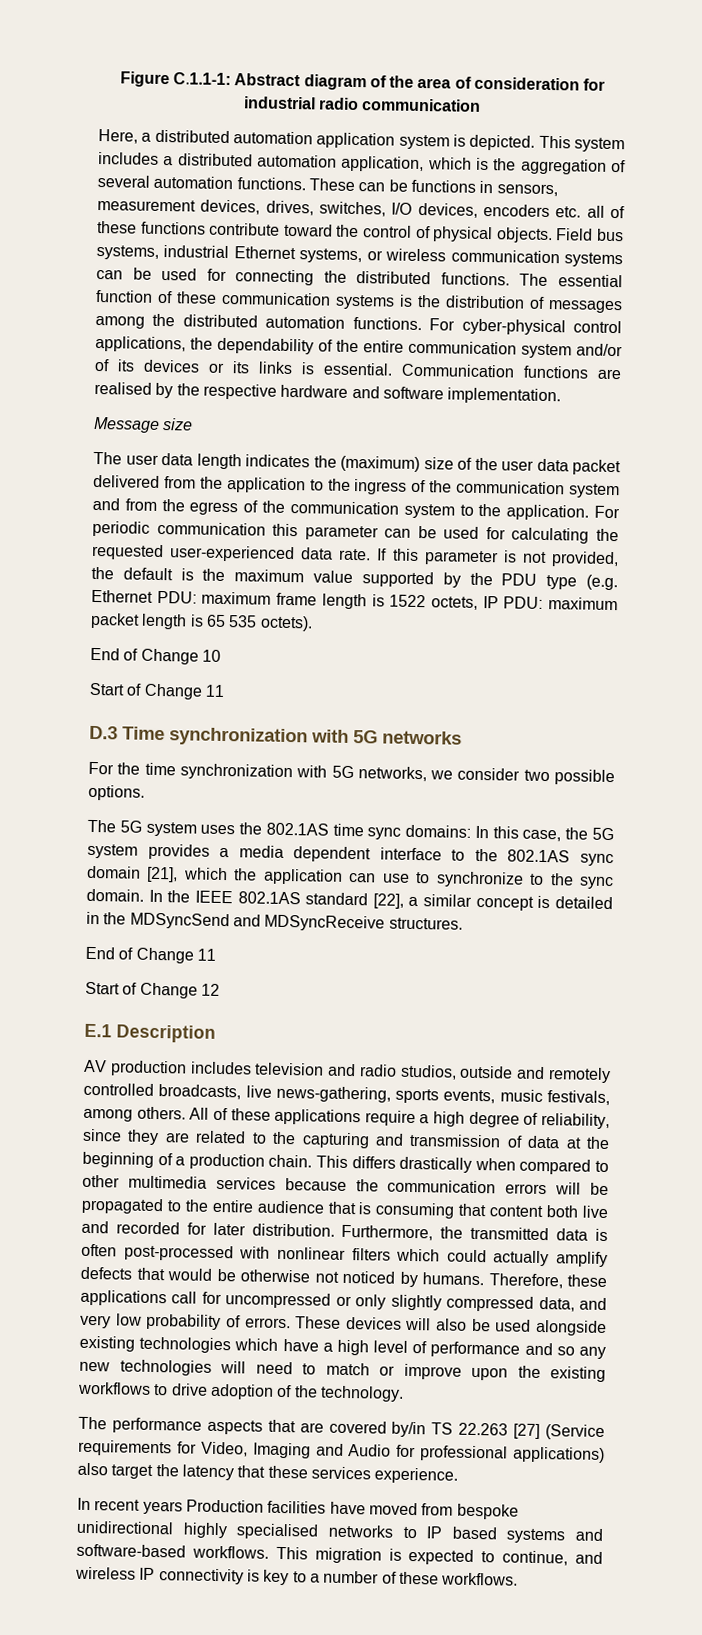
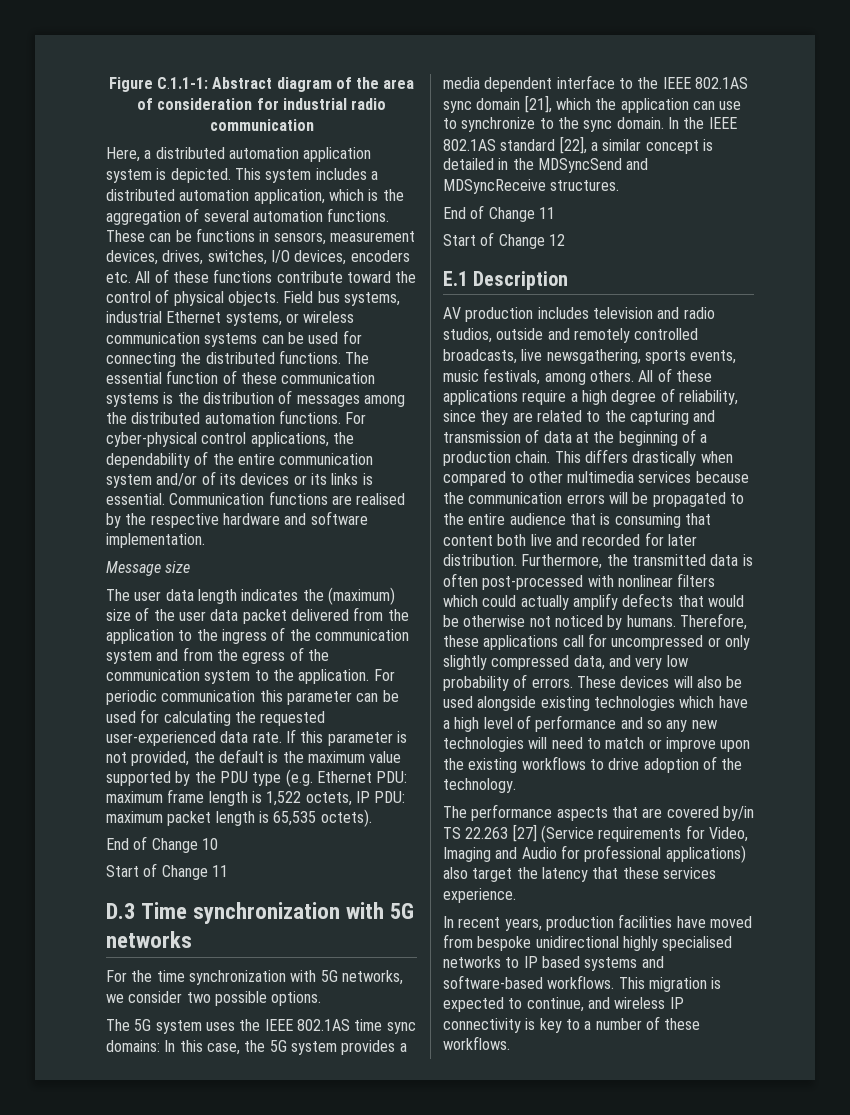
[586,205,605,218] all -> [135,271,151,283] All
[389,594,427,608] 1522 -> [266,791,302,806] 1,522
[205,614,258,628] 65 535 -> [273,811,317,826] 65,535
(263, 828) none -> [264,1019,293,1031] IEEE
(498, 855) none -> [662,77,691,89] IEEE
[275,1085,391,1103] news-gathering, -> [546,349,641,364] newsgathering,
[142,1499,264,1515] years Production -> [504,916,614,931] years, production

